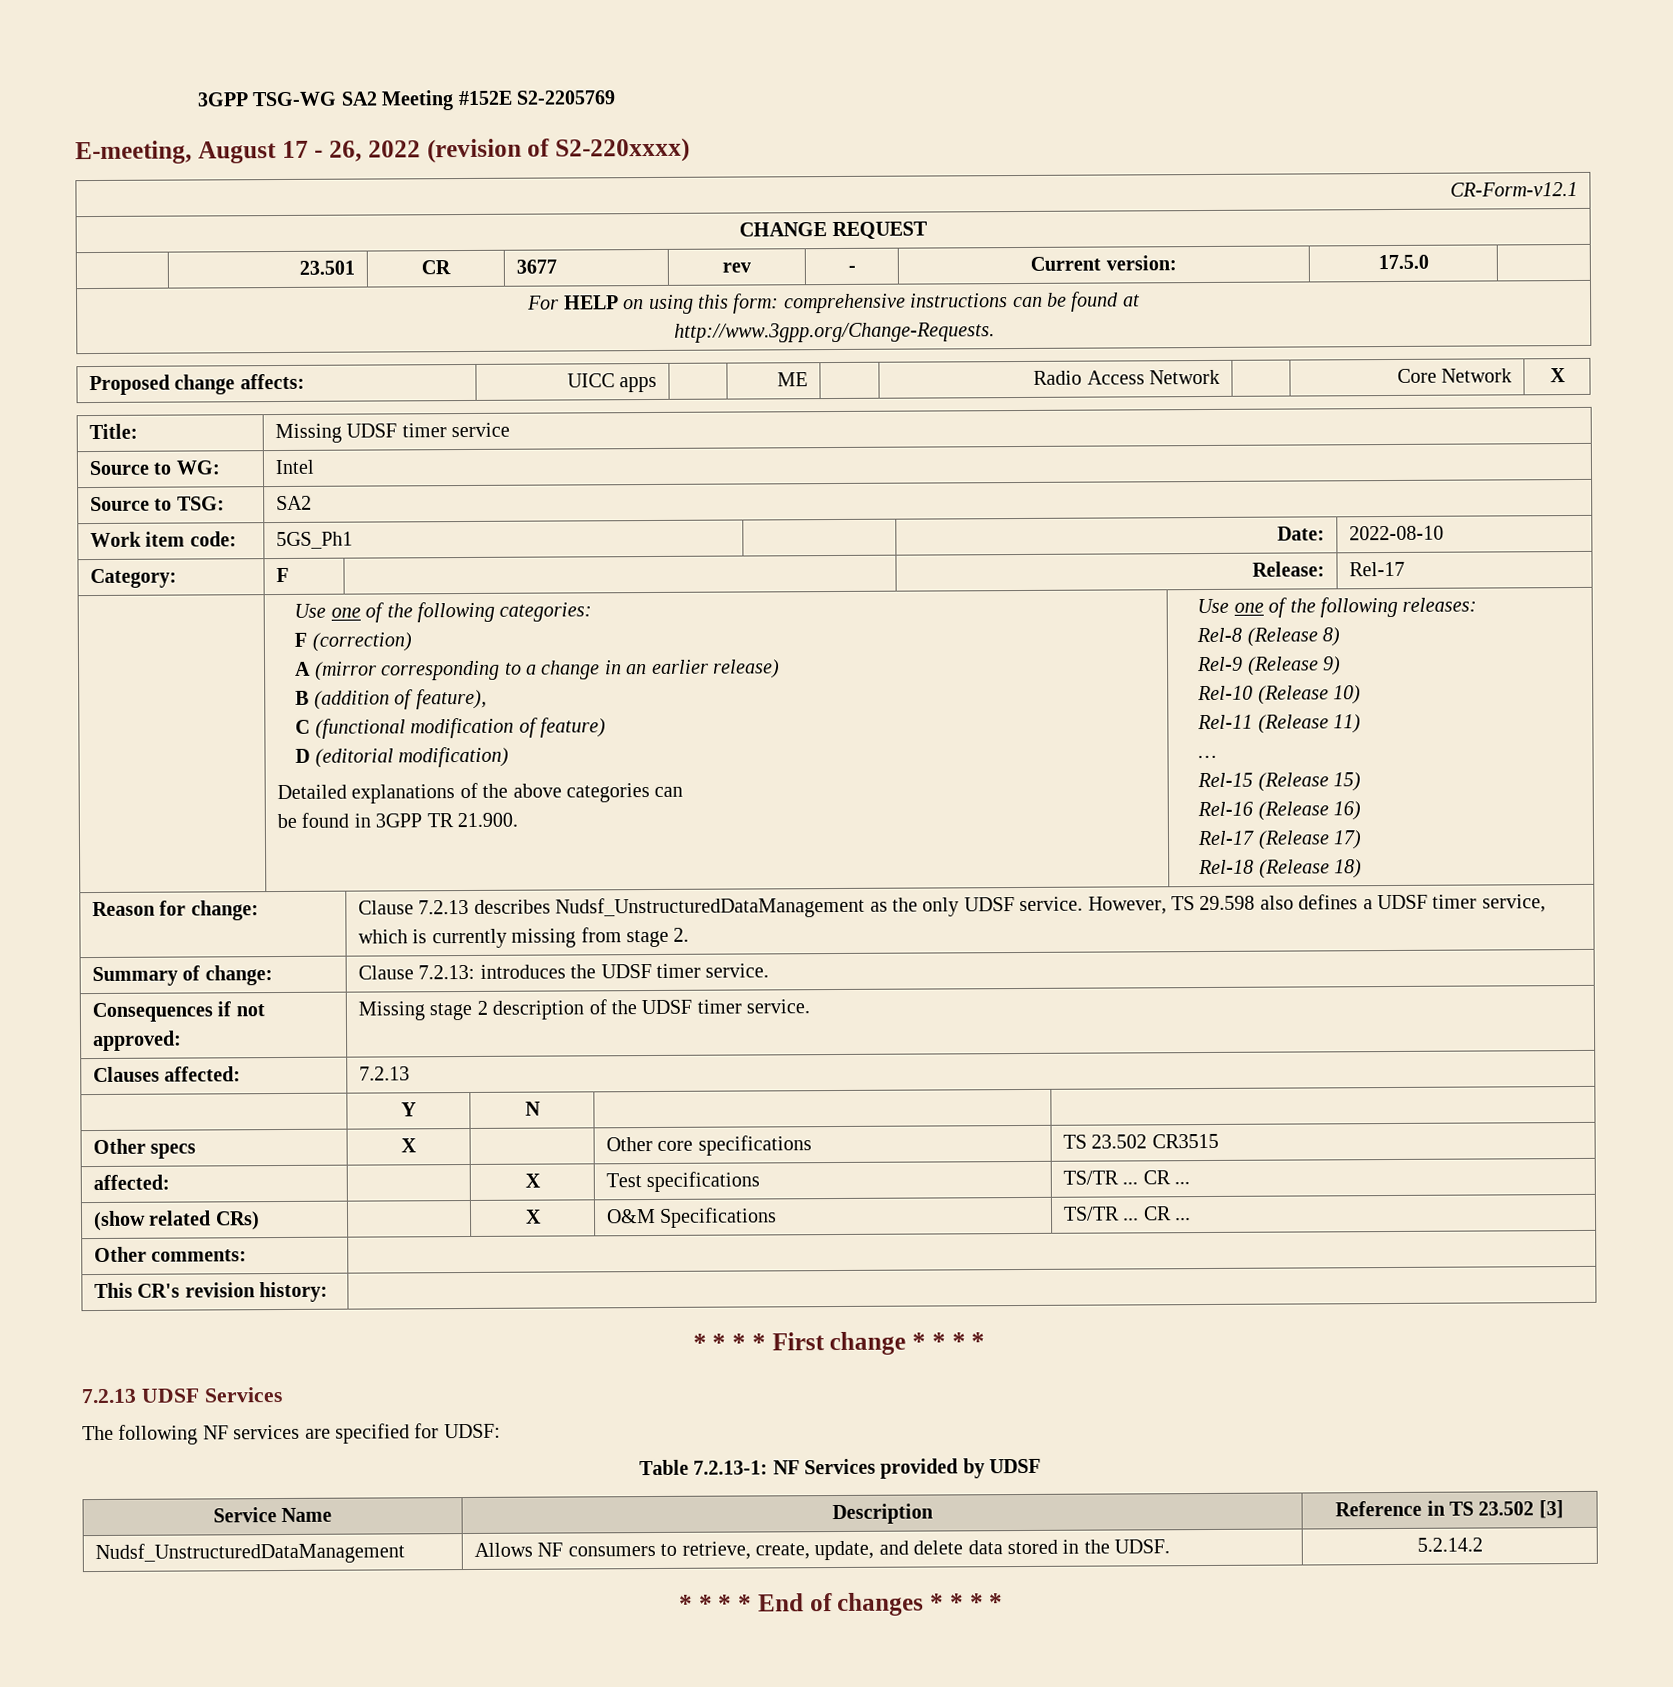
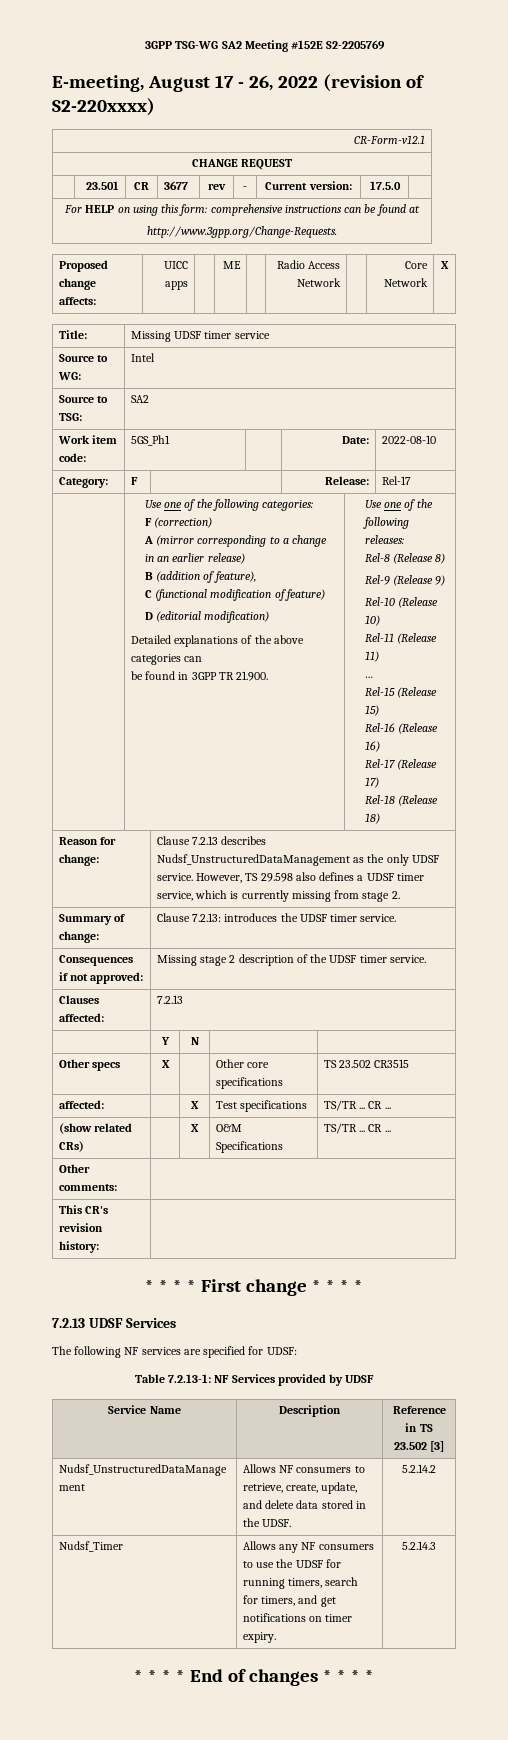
(1483, 1544) none -> [58,1541,123,1552] [242,1541,374,1553] [242,1559,341,1568] [242,1577,359,1589] [242,1595,336,1607] [242,1613,353,1622] [242,1632,276,1643] [402,1541,436,1550] // Nudsf_Timer | Allows any NF consumers to use the UDSF for running timers, search for timers, and get notifications on timer expiry. | 5.2.14.3

